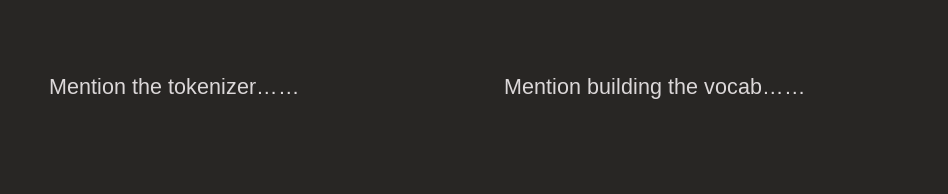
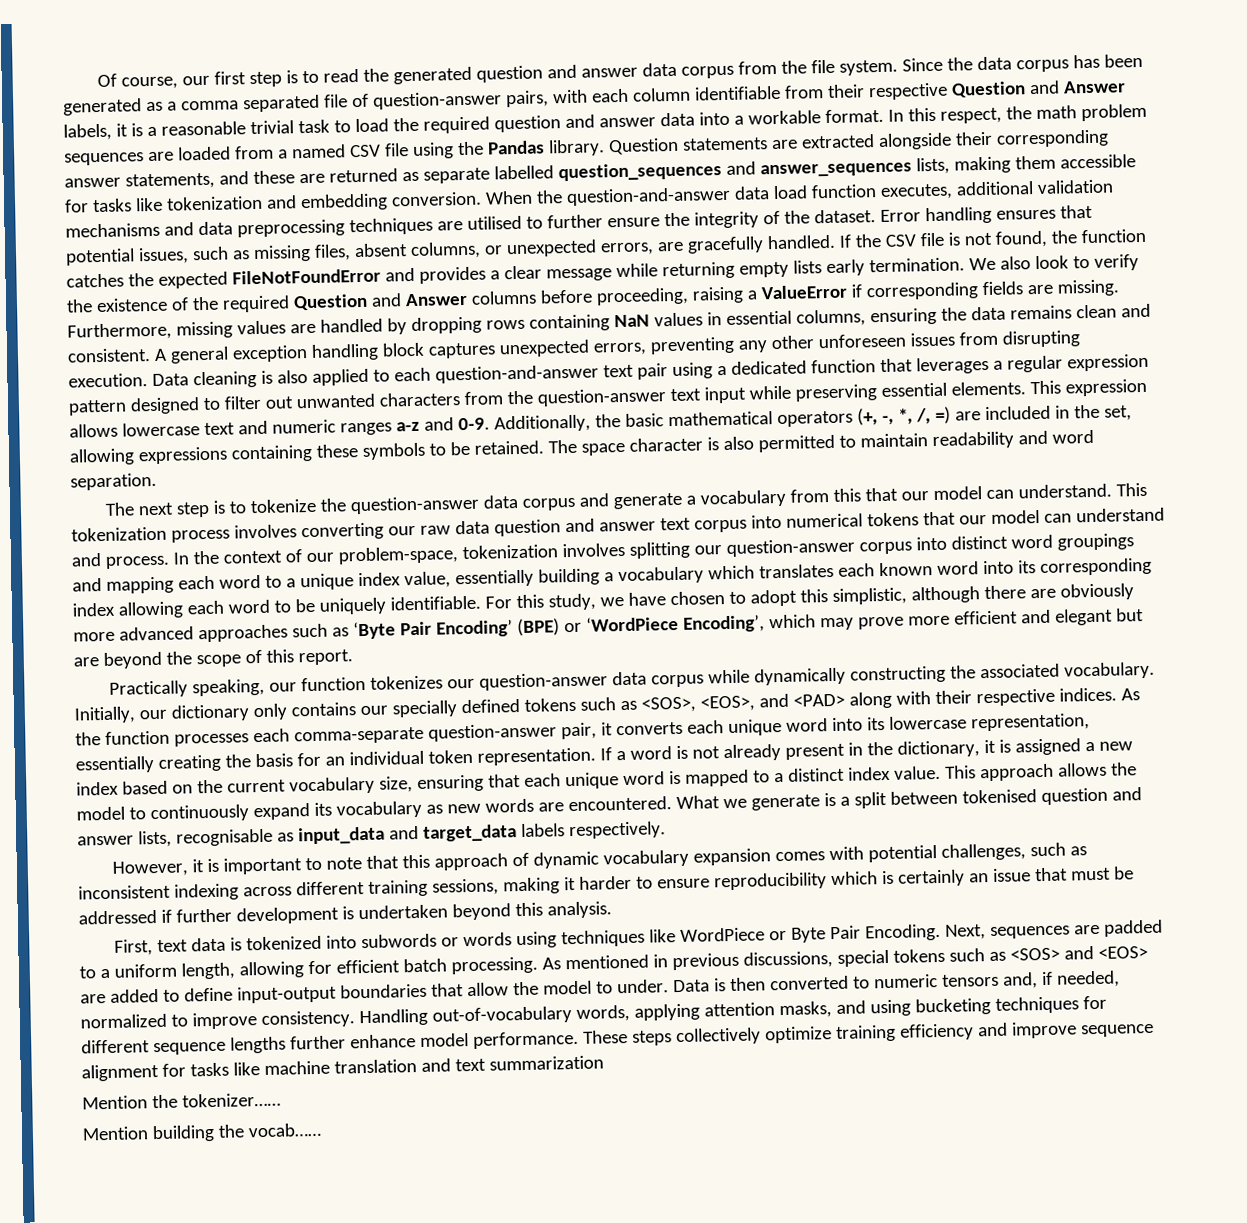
(49, 86) none -> [96,53,1143,90] [63,80,1126,116] [63,103,1147,141] [64,129,1109,166] [64,154,1136,190] [64,179,1114,213] [65,204,1093,238] [65,228,1147,266] [66,254,1139,289] [66,279,1120,313] [67,303,1151,341] [67,330,1080,364] [68,353,1149,389] [68,378,1147,416] [69,404,1132,438] [69,429,1094,466] [70,472,157,491] [104,482,1147,518] [71,507,1165,543] [71,533,1134,569] [72,557,1152,594] [72,583,1134,619] [73,608,1144,643] [73,649,353,670] [108,661,1155,698] [74,687,1140,724] [75,713,1090,747] [75,738,1133,774] [76,762,1137,796] [76,787,1142,823] [77,821,666,848] [111,842,1087,877] [78,866,1134,901] [78,901,612,925] [113,919,1163,956] [79,946,1148,980] [80,970,1120,1004] [80,995,1107,1030] [81,1021,1154,1056] [81,1055,604,1082] Of course, our first step is to read the generated question and answer data corpus from the file system. Since the data corpus has been generated as a comma separated file of question-answer pairs, with each column identifiable from their respective Question and Answer labels, it is a reasonable trivial task to load the required question and answer data into a workable format. In this respect, the math problem sequences are loaded from a named CSV file using the Pandas library. Question statements are extracted alongside their corresponding answer statements, and these are returned as separate labelled question_sequences and answer_sequences lists, making them accessible for tasks like tokenization and embedding conversion. When the question-and-answer data load function executes, additional validation mechanisms and data preprocessing techniques are utilised to further ensure the integrity of the dataset. Error handling ensures that potential issues, such as missing files, absent columns, or unexpected errors, are gracefully handled. If the CSV file is not found, the function catches the expected FileNotFoundError and provides a clear message while returning empty lists early termination. We also look to verify the existence of the required Question and Answer columns before proceeding, raising a ValueError if corresponding fields are missing. Furthermore, missing values are handled by dropping rows containing NaN values in essential columns, ensuring the data remains clean and consistent. A general exception handling block captures unexpected errors, preventing any other unforeseen issues from disrupting execution. Data cleaning is also applied to each question-and-answer text pair using a dedicated function that leverages a regular expression pattern designed to filter out unwanted characters from the question-answer text input while preserving essential elements. This expression allows lowercase text and numeric ranges a-z and 0-9. Additionally, the basic mathematical operators (+, -, *, /, =) are included in the set, allowing expressions containing these symbols to be retained. The space character is also permitted to maintain readability and word separation. // The next step is to tokenize the question-answer data corpus and generate a vocabulary from this that our model can understand. This tokenization process involves converting our raw data question and answer text corpus into numerical tokens that our model can understand and process. In the context of our problem-space, tokenization involves splitting our question-answer corpus into distinct word groupings and mapping each word to a unique index value, essentially building a vocabulary which translates each known word into its corresponding index allowing each word to be uniquely identifiable. For this study, we have chosen to adopt this simplistic, although there are obviously more advanced approaches such as ‘Byte Pair Encoding’ (BPE) or ‘WordPiece Encoding’, which may prove more efficient and elegant but are beyond the scope of this report. // Practically speaking, our function tokenizes our question-answer data corpus while dynamically constructing the associated vocabulary. Initially, our dictionary only contains our specially defined tokens such as <SOS>, <EOS>, and <PAD> along with their respective indices. As the function processes each comma-separate question-answer pair, it converts each unique word into its lowercase representation, essentially creating the basis for an individual token representation. If a word is not already present in the dictionary, it is assigned a new index based on the current vocabulary size, ensuring that each unique word is mapped to a distinct index value. This approach allows the model to continuously expand its vocabulary as new words are encountered. What we generate is a split between tokenised question and answer lists, recognisable as input_data and target_data labels respectively. // However, it is important to note that this approach of dynamic vocabulary expansion comes with potential challenges, such as inconsistent indexing across different training sessions, making it harder to ensure reproducibility which is certainly an issue that must be addressed if further development is undertaken beyond this analysis. // First, text data is tokenized into subwords or words using techniques like WordPiece or Byte Pair Encoding. Next, sequences are padded to a uniform length, allowing for efficient batch processing. As mentioned in previous discussions, special tokens such as <SOS> and <EOS> are added to define input-output boundaries that allow the model to under. Data is then converted to numeric tensors and, if needed, normalized to improve consistency. Handling out-of-vocabulary words, applying attention masks, and using bucketing techniques for different sequence lengths further enhance model performance. These steps collectively optimize training efficiency and improve sequence alignment for tasks like machine translation and text summarization //

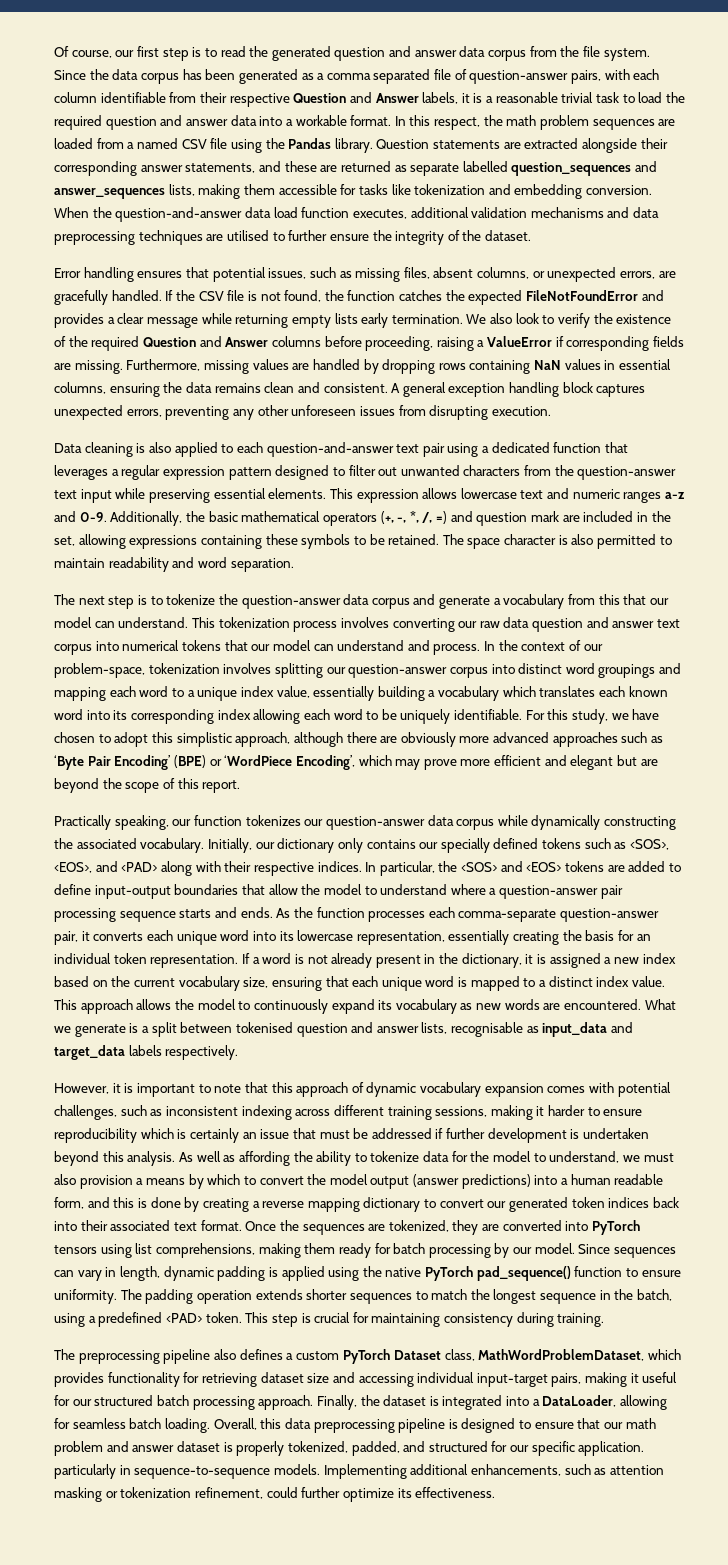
(876, 216) none -> (532, 235) //
(148, 380) none -> (551, 411) //
(951, 415) none -> [450,511,560,526] and question mark
[831,587,907,605] simplistic, -> [176,732,291,747] simplistic approach,
(1117, 694) none -> [365,861,681,876] [54,884,623,899] [54,907,273,922] In particular, the <SOS> and <EOS> tokens are added to define input-output boundaries that allow the model to understand where a question-answer pair processing sequence starts and ends.
[113,919,1163,956] [79,946,1148,980] [80,970,1120,1004] [80,995,1107,1030] [81,1021,1154,1056] [81,1055,604,1082] [82,1092,281,1110] [82,1122,322,1143] // First, text data is tokenized into subwords or words using techniques like WordPiece or Byte Pair Encoding. Next, sequences are padded to a uniform length, allowing for efficient batch processing. As mentioned in previous discussions, special tokens such as <SOS> and <EOS> are added to define input-output boundaries that allow the model to under. Data is then converted to numeric tensors and, if needed, normalized to improve consistency. Handling out-of-vocabulary words, applying attention masks, and using bucketing techniques for different sequence lengths further enhance model performance. These steps collectively optimize training efficiency and improve sequence alignment for tasks like machine translation and text summarization // Mention the tokenizer…… // Mention building the vocab…… -> [178,1151,674,1166] [54,1174,664,1189] [54,1197,679,1212] [54,1220,641,1235] [54,1243,677,1258] [54,1266,681,1281] [54,1289,673,1304] [54,1312,605,1327] [54,1349,682,1364] [54,1372,678,1387] [54,1395,668,1410] [54,1418,656,1433] [54,1441,645,1456] [54,1464,664,1479] [54,1487,496,1502] As well as affording the ability to tokenize data for the model to understand, we must also provision a means by which to convert the model output (answer predictions) into a human readable form, and this is done by creating a reverse mapping dictionary to convert our generated token indices back into their associated text format. Once the sequences are tokenized, they are converted into PyTorch tensors using list comprehensions, making them ready for batch processing by our model. Since sequences can vary in length, dynamic padding is applied using the native PyTorch pad_sequence() function to ensure uniformity. The padding operation extends shorter sequences to match the longest sequence in the batch, using a predefined <PAD> token. This step is crucial for maintaining consistency during training. // The preprocessing pipeline also defines a custom PyTorch Dataset class, MathWordProblemDataset, which provides functionality for retrieving dataset size and accessing individual input-target pairs, making it useful for our structured batch processing approach. Finally, the dataset is integrated into a DataLoader, allowing for seamless batch loading. Overall, this data preprocessing pipeline is designed to ensure that our math problem and answer dataset is properly tokenized, padded, and structured for our specific application. particularly in sequence-to-sequence models. Implementing additional enhancements, such as attention masking or tokenization refinement, could further optimize its effectiveness.

